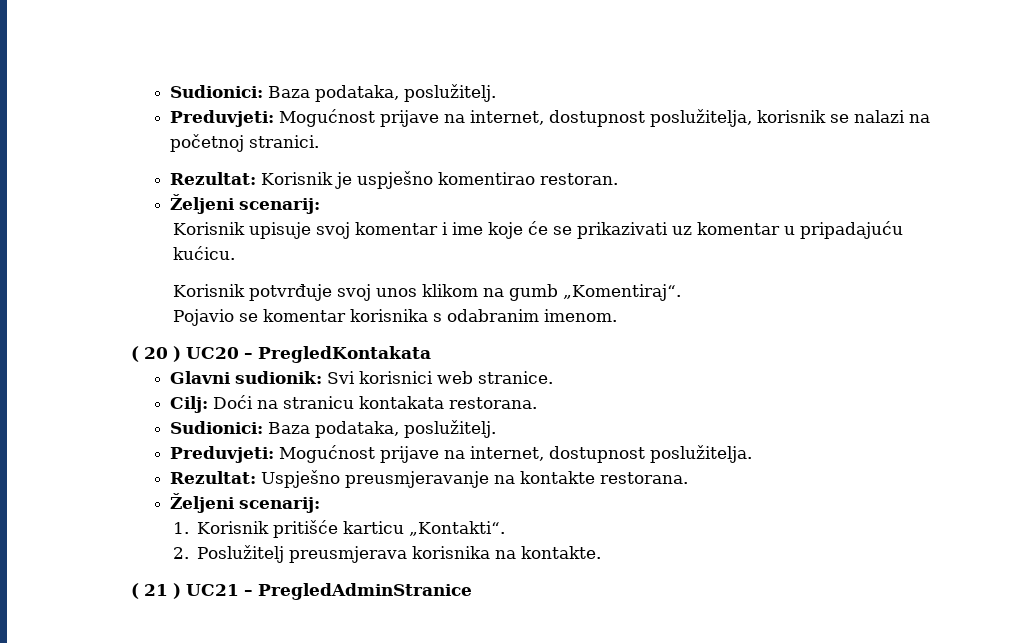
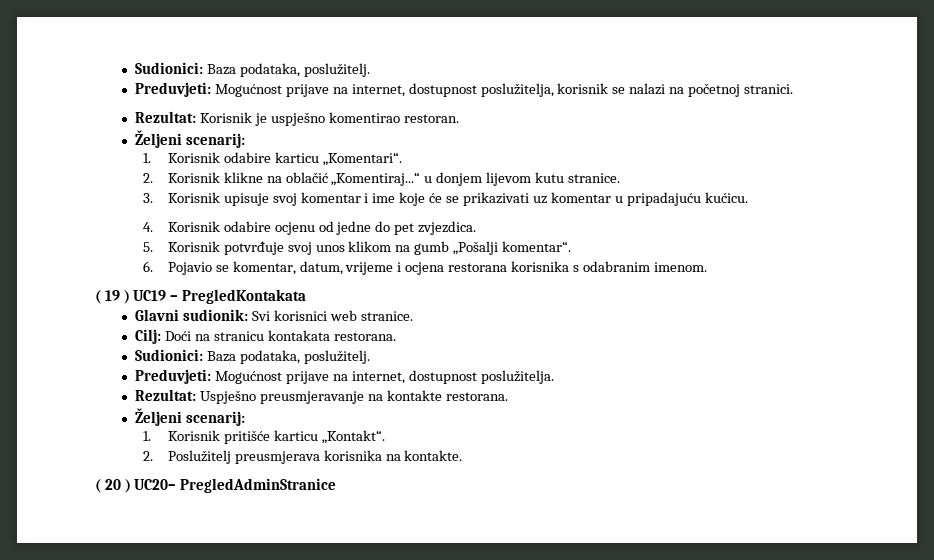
(321, 206) none -> [143,152,402,166] [143,172,621,186] [143,193,154,203] 1. Korisnik odabire karticu „Komentari“. // 2. Korisnik klikne na oblačić „Komentiraj...“ u donjem lijevom kutu stranice. // 3.
(235, 253) none -> [143,221,477,235] [143,242,154,252] 4. Korisnik odabire ocjenu od jedne do pet zvjezdica. // 5.
[562,284,681,301] [172,309,346,326] „Komentiraj“. // Pojavio se komentar -> [453,241,572,255] [143,261,508,275] „Pošalji komentar“. // 6. Pojavio se komentar, datum, vrijeme i ocjena restorana
[144,346,240,362] 20 ) UC20 -> [104,290,167,304] 19 ) UC19
[409,521,506,536] „Kontakti“. -> [321,430,385,444] „Kontakt“.
[144,583,254,599] 21 ) UC21 – -> [104,479,177,493] 20 ) UC20–

